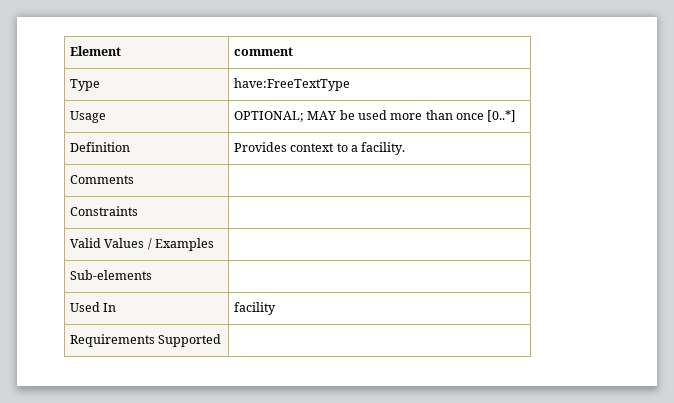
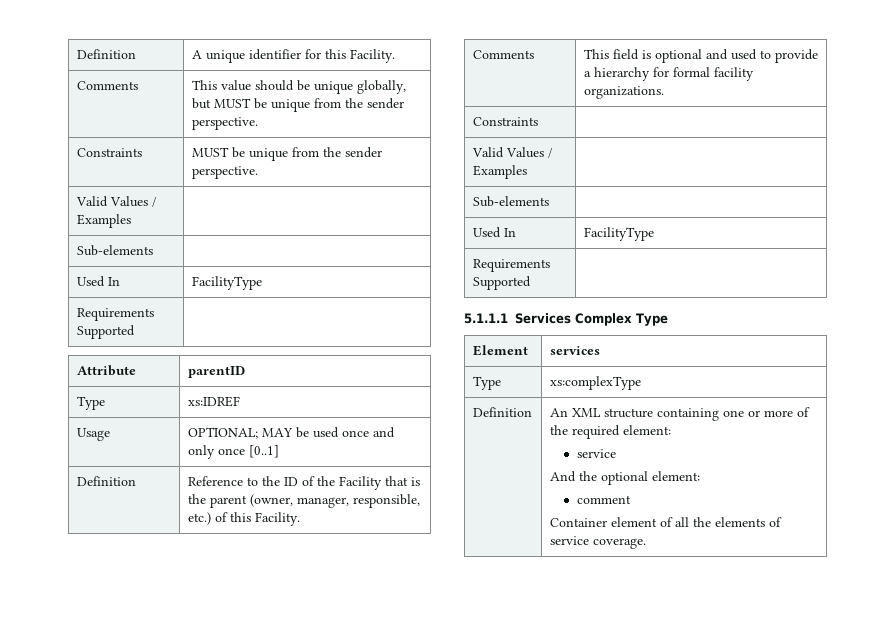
[69,46,121,56] [233,47,293,56] [69,79,100,91] [233,78,350,91] Element | comment // Type | have:FreeTextType -> [76,49,136,59] [191,49,395,63] [76,81,138,90] [191,80,406,94] [191,98,404,112] [191,117,258,130] [76,148,142,157] [191,147,382,161] [191,166,258,179] [75,196,157,207] [76,214,131,228] [76,245,153,256] [76,276,120,287] [191,276,262,290] [76,308,154,321] [76,325,135,339] [76,365,136,376] [187,366,245,378] [76,396,105,410] [187,396,240,407] Definition | A unique identifier for this Facility. // Comments | This value should be unique globally, but MUST be unique from the sender perspective. // Constraints | MUST be unique from the sender perspective. // Valid Values / Examples | // Sub-elements | // Used In | FacilityType // Requirements Supported | // Attribute | parentID // Type | xs:IDREF
[390,110,517,122] [69,142,130,152] [233,142,406,155] [69,175,134,184] more than once [0..*] // Definition | Provides context to a facility. // Comments | -> [341,427,395,438] [187,445,279,459] [76,476,136,486] [187,476,420,490] [187,494,420,508] [187,512,300,526] [472,50,534,59] [583,49,818,63] [583,67,754,81] [583,86,664,99] once and only once [0..1] // Definition | Reference to the ID of the Facility that is the parent (owner, manager, responsible, etc.) of this Facility. // Comments | This field is optional and used to provide a hierarchy for formal facility organizations.
[233,302,276,315] [69,334,222,347] facility // Requirements Supported | -> [583,227,654,241] [472,259,550,272] [472,276,531,290] [464,313,668,326] [472,345,528,356] [549,346,600,355] [472,376,501,390] [549,376,641,390] [472,407,532,417] [549,407,810,421] [549,425,671,439] [576,449,616,458] [549,471,700,485] [576,495,631,504] [549,517,782,527] [549,536,646,549] FacilityType // Requirements Supported | // 5.1.1.1 Services Complex Type // Element | services // Type | xs:complexType // Definition | An XML structure containing one or more of the required element: // service // And the optional element: // comment // Container element of all the elements of service coverage.

